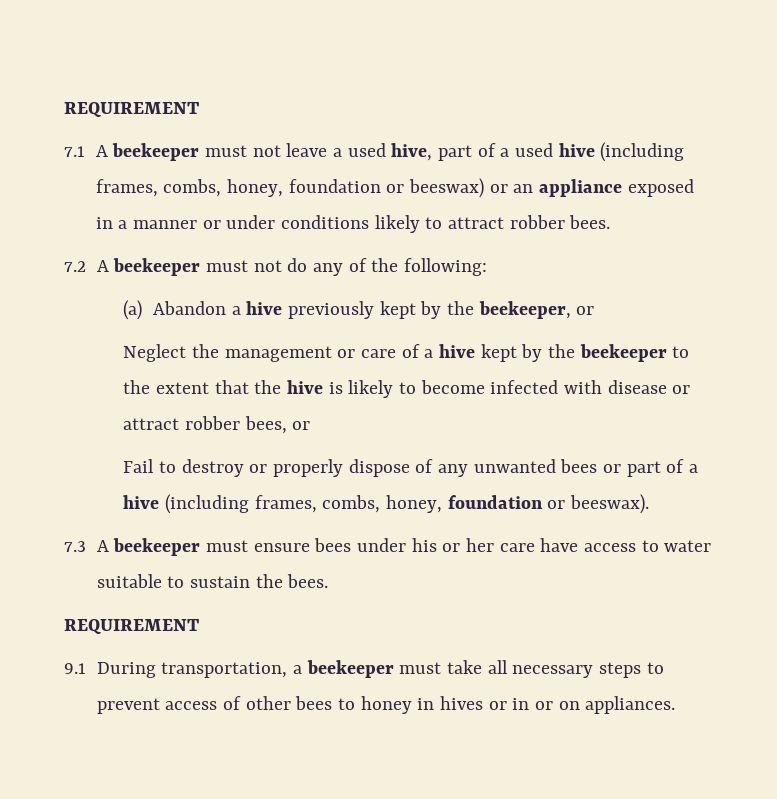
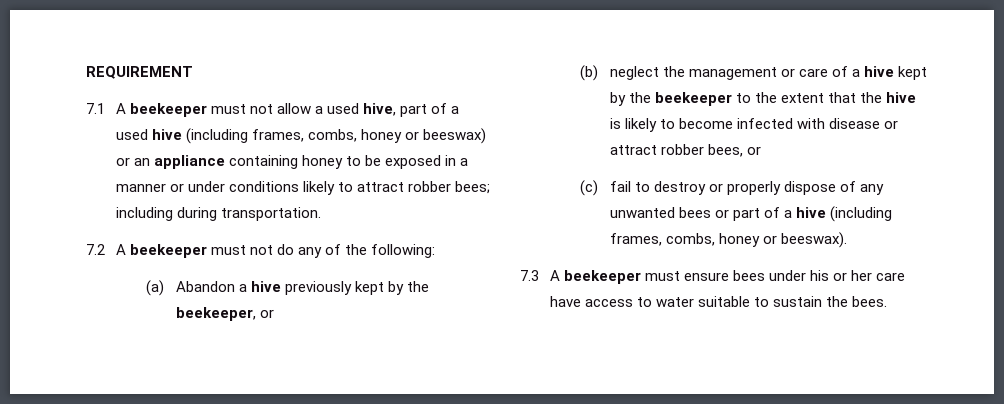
[286,143,328,157] leave -> [277,103,312,114] allow
[226,179,381,197] honey, foundation -> [361,129,403,143] honey
(622, 188) none -> [228,155,382,169] containing honey to be
[569,215,611,229] bees. -> [455,181,491,194] [115,207,321,221] bees; including during transportation.
[123,344,187,362] Neglect -> [579,65,659,81] (b) neglect
[123,459,155,473] Fail -> [579,180,631,196] (c) fail
[386,495,543,513] honey, foundation -> [718,233,760,247] honey
[64,619,199,634] [64,660,664,678] [96,696,676,714] // REQUIREMENT // 9.1 During transportation, a beekeeper must take all necessary steps to prevent access of other bees to honey in hives or in or on appliances. -> (888, 301) none

